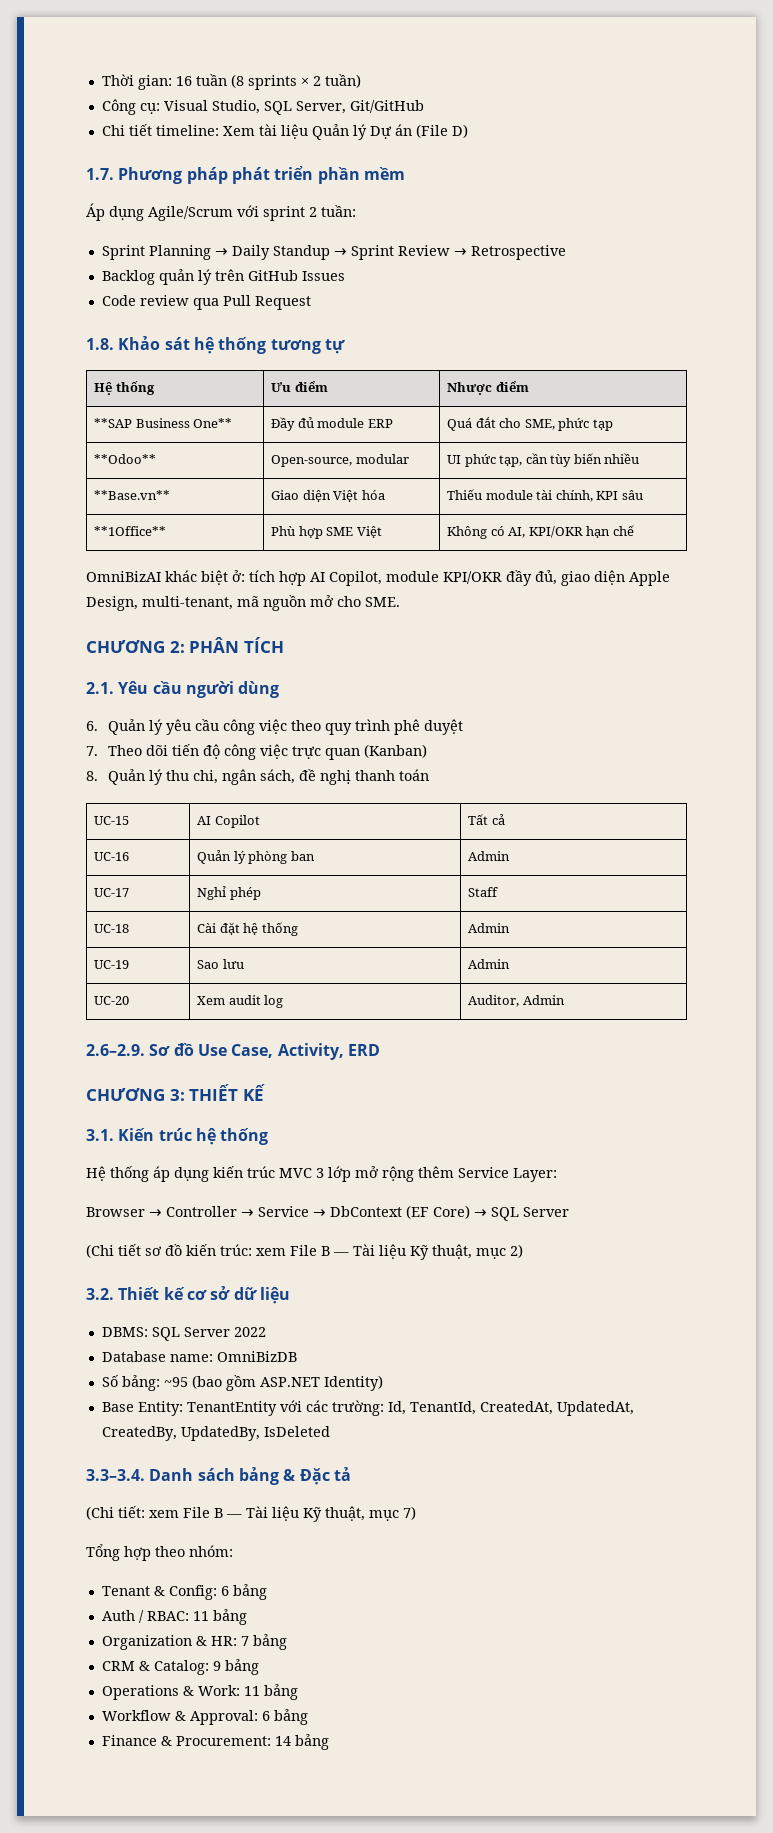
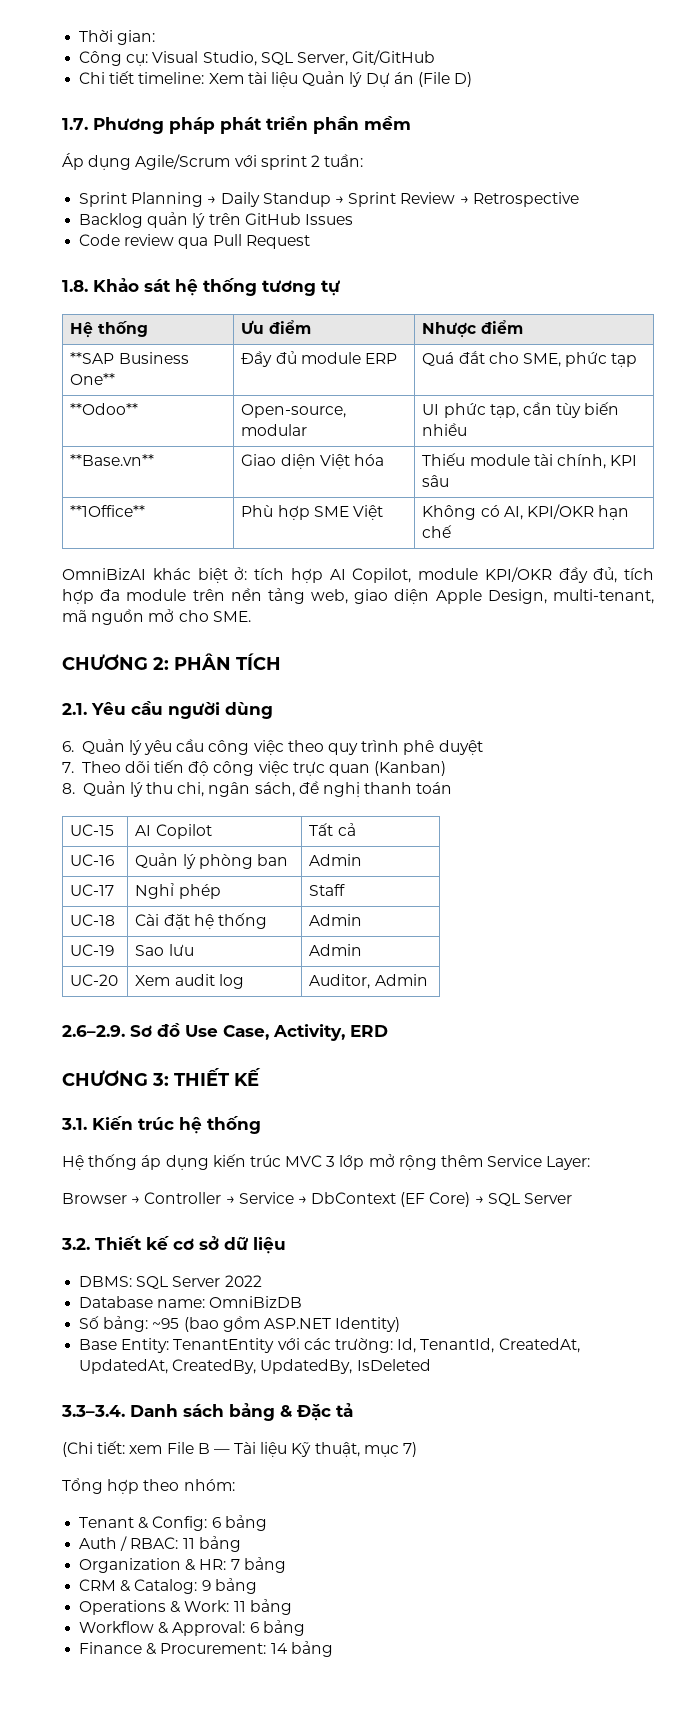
[175,74,361,90] 16 tuần (8 sprints × 2 tuần) -> (156, 37) none
(557, 577) none -> [624,568,654,580] [62,588,349,604] tích hợp đa module trên nền tảng web,
[86,1244,523,1260] // (Chi tiết sơ đồ kiến trúc: xem File B — Tài liệu Kỹ thuật, mục 2) -> (573, 1198) none

